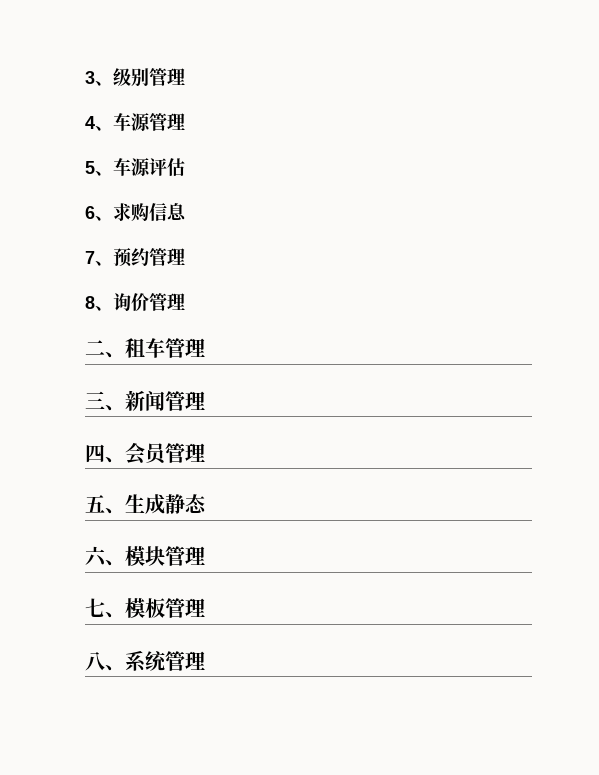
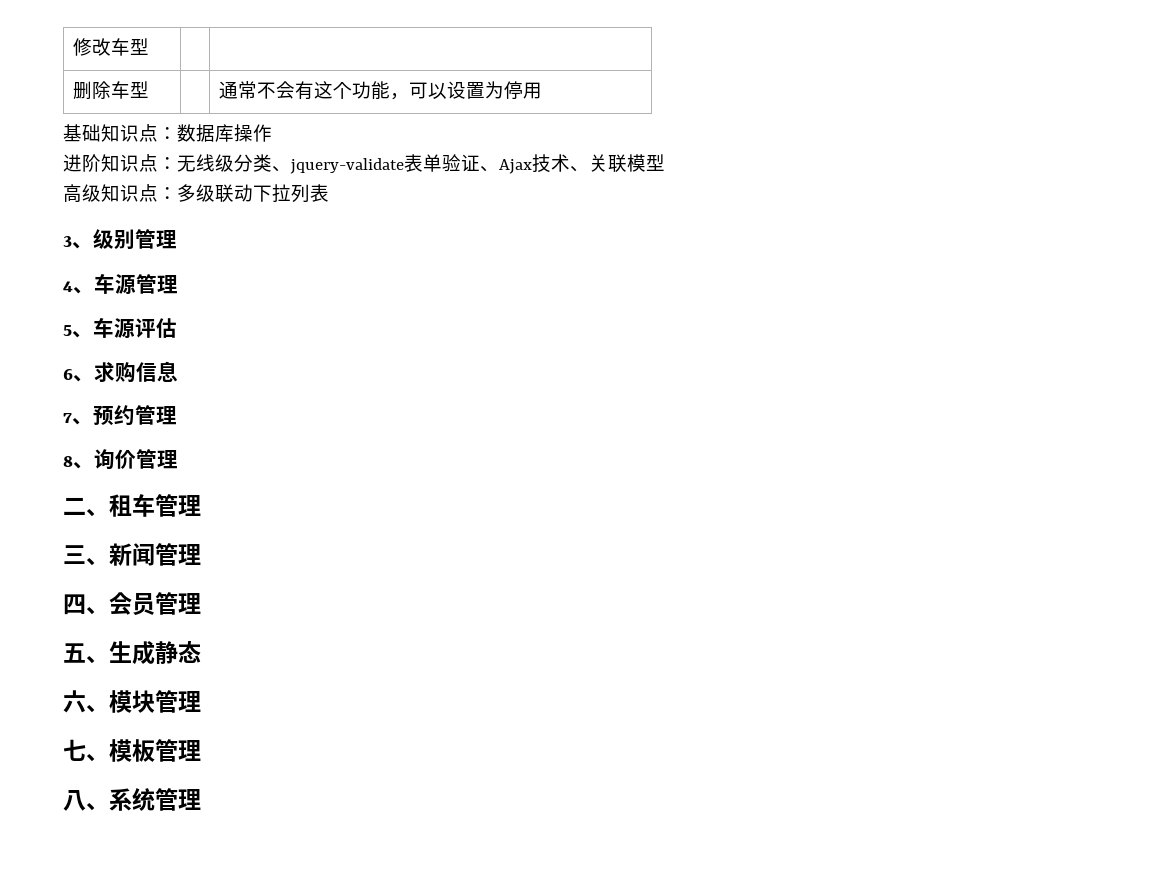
(85, 77) none -> [73,38,150,56] [73,81,150,100] [219,81,543,100] [63,124,272,142] [63,154,665,174] [63,184,329,203] 修改车型 | | // 删除车型 | | 通常不会有这个功能，可以设置为停用 // 基础知识点：数据库操作 // 进阶知识点：无线级分类、jquery-validate表单验证、Ajax技术、关联模型 // 高级知识点：多级联动下拉列表 //

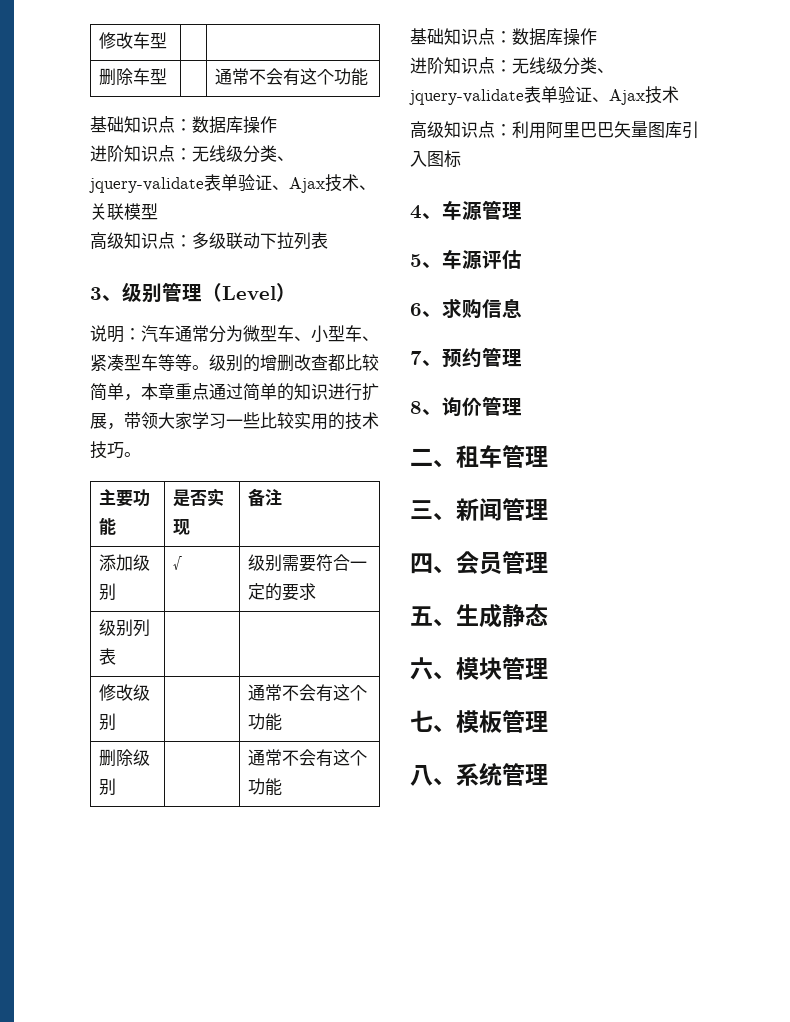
[390,81,543,100] ，可以设置为停用 -> (368, 77) none
(177, 239) none -> [202,283,296,302] [90,325,379,343] [90,354,379,372] [90,383,379,401] [90,412,379,430] [90,441,141,459] [98,489,150,507] [98,517,116,535] [172,488,224,507] [172,519,190,535] [247,488,282,507] [98,554,150,571] [98,583,116,601] [172,556,182,570] [247,554,367,572] [247,583,316,601] [98,619,150,637] [98,648,116,665] [98,684,150,701] [98,713,116,731] [247,684,367,702] [247,713,282,731] [98,749,150,767] [98,778,116,796] [247,749,367,767] [247,778,282,796] [410,28,597,46] [410,57,614,75] [409,86,679,105] [410,121,699,139] [410,150,461,168] （Level） // 说明：汽车通常分为微型车、小型车、紧凑型车等等。级别的增删改查都比较简单，本章重点通过简单的知识进行扩展，带领大家学习一些比较实用的技术技巧。 // 主要功能 | 是否实现 | 备注 // 添加级别 | √ | 级别需要符合一定的要求 // 级别列表 | | // 修改级别 | | 通常不会有这个功能 // 删除级别 | | 通常不会有这个功能 // 基础知识点：数据库操作 // 进阶知识点：无线级分类、jquery-validate表单验证、Ajax技术 // 高级知识点：利用阿里巴巴矢量图库引入图标

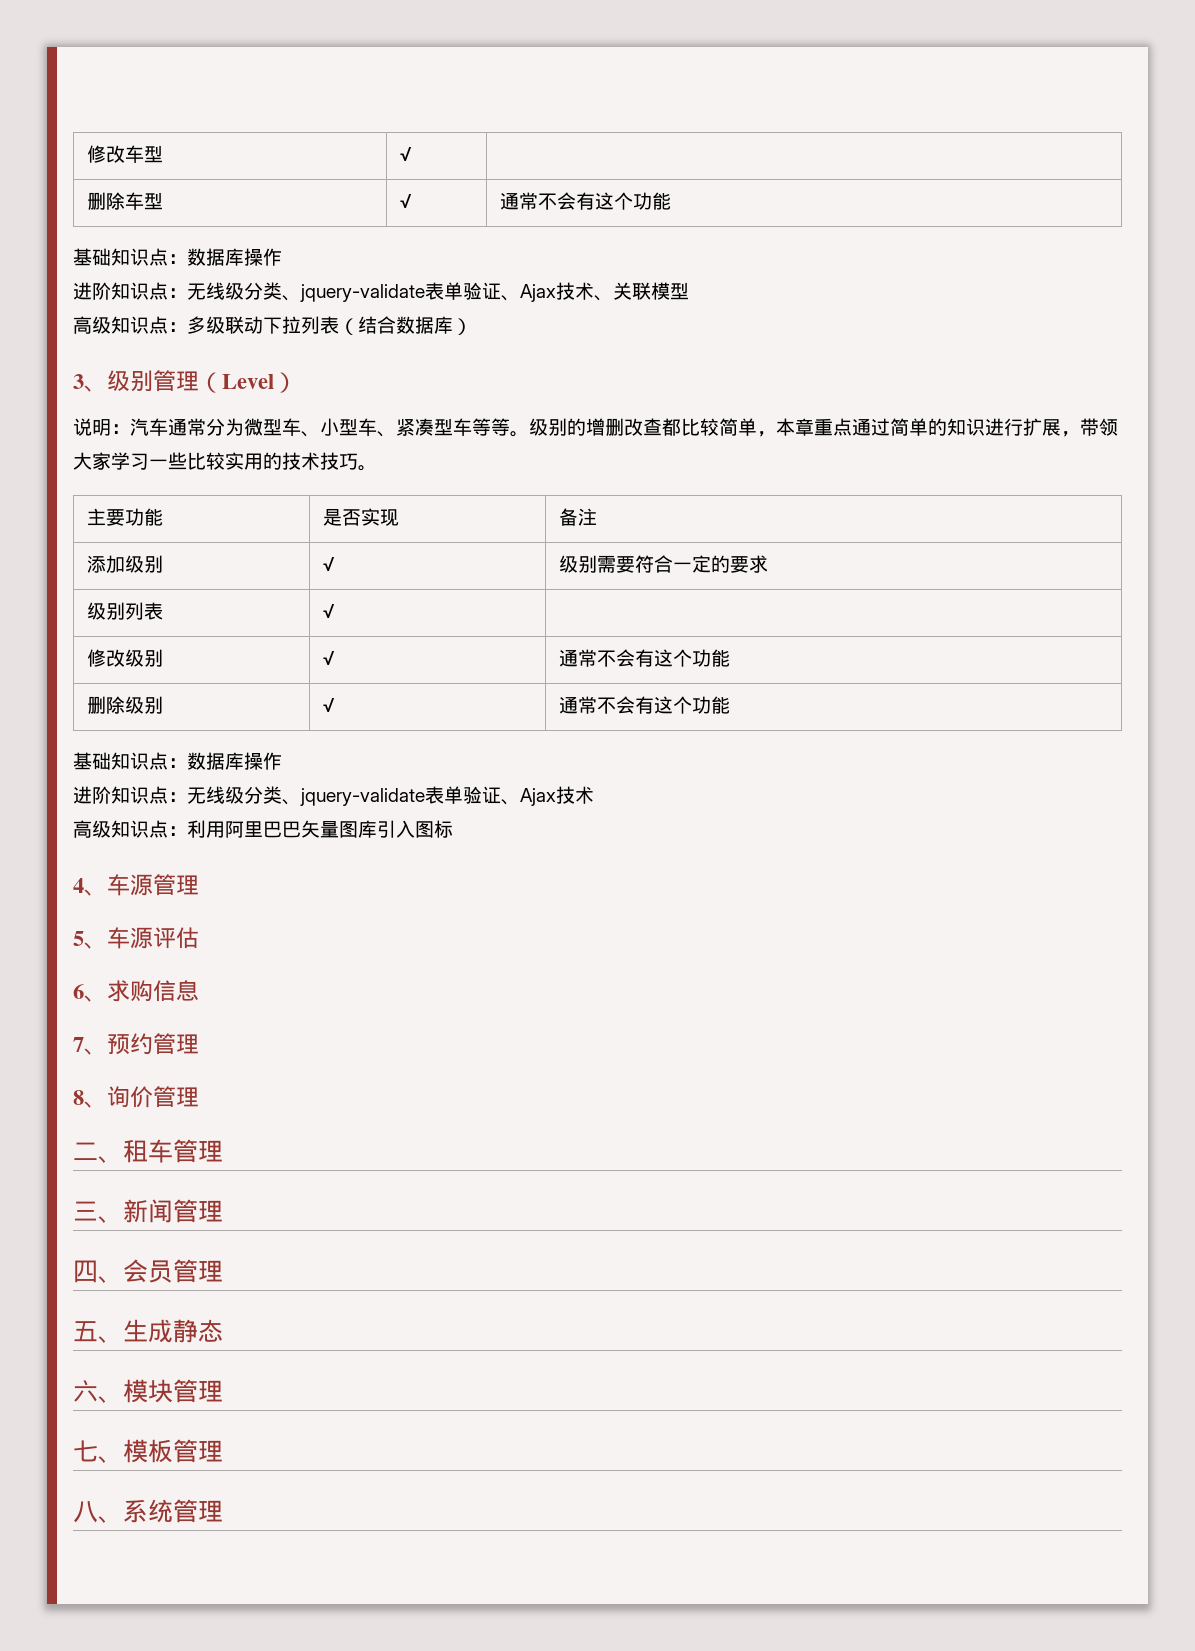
(167, 40) none -> [399,147,412,161] √
(167, 76) none -> [399,194,412,208] √
(328, 240) none -> [339,316,472,335] （结合数据库）
(116, 656) none -> [322,604,335,618] √
(116, 722) none -> [322,651,335,665] √
(116, 787) none -> [322,698,335,712] √

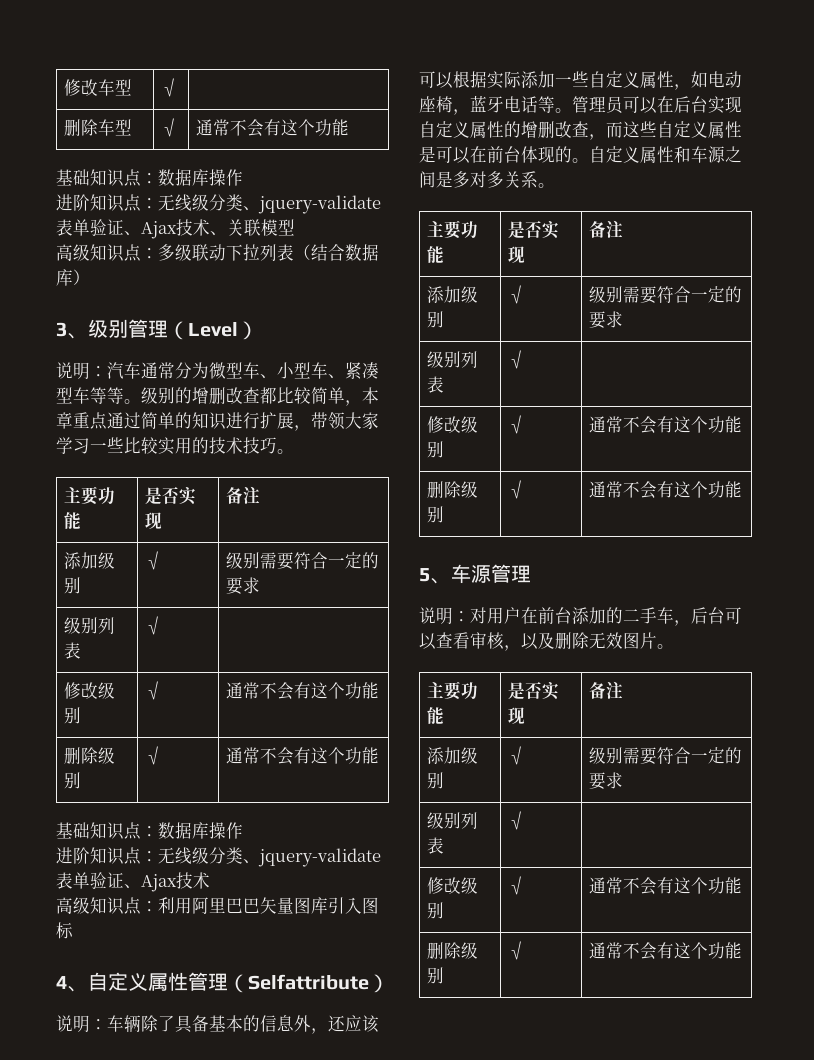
[107,874,199,896] [73,927,199,949] [73,980,199,1002] [73,1033,199,1055] [73,1086,199,1108] [73,1139,223,1163] [73,1199,223,1223] [73,1259,223,1283] [73,1319,223,1343] [73,1379,223,1403] [73,1439,223,1463] [73,1499,223,1523] 车源管理 // 5、车源评估 // 6、求购信息 // 7、预约管理 // 8、询价管理 // 二、租车管理 // 三、新闻管理 // 四、会员管理 // 五、生成静态 // 六、模块管理 // 七、模板管理 // 八、系统管理 -> [88,972,389,993] [56,1015,379,1034] [419,71,742,90] [419,95,742,115] [419,121,742,140] [419,146,742,164] [419,171,555,188] [427,220,479,239] [427,246,445,263] [508,220,560,239] [508,246,526,263] [589,220,624,238] [427,286,479,303] [427,311,445,328] [508,285,526,304] [589,286,743,304] [589,311,624,329] [427,351,479,368] [427,376,445,393] [508,350,526,369] [427,416,479,433] [427,441,445,458] [508,415,526,434] [589,416,743,434] [427,481,479,498] [427,506,445,523] [508,480,526,499] [589,481,743,499] [419,564,531,584] [419,607,742,626] [419,632,674,651] [427,681,479,700] [427,707,445,724] [508,681,560,700] [508,707,526,724] [589,681,624,699] [427,747,479,764] [427,772,445,789] [508,746,526,765] [589,747,743,765] [589,772,624,790] [427,812,479,829] [427,837,445,854] [508,811,526,830] [427,877,479,894] [427,902,445,919] [508,876,526,895] [589,877,743,895] [427,942,479,959] [427,967,445,984] [508,941,526,960] [589,942,743,960] 自定义属性管理（Selfattribute） // 说明：车辆除了具备基本的信息外，还应该可以根据实际添加一些自定义属性，如电动座椅，蓝牙电话等。管理员可以在后台实现自定义属性的增删改查，而这些自定义属性是可以在前台体现的。自定义属性和车源之间是多对多关系。 // 主要功能 | 是否实现 | 备注 // 添加级别 | √ | 级别需要符合一定的要求 // 级别列表 | √ | // 修改级别 | √ | 通常不会有这个功能 // 删除级别 | √ | 通常不会有这个功能 // 5、车源管理 // 说明：对用户在前台添加的二手车，后台可以查看审核，以及删除无效图片。 // 主要功能 | 是否实现 | 备注 // 添加级别 | √ | 级别需要符合一定的要求 // 级别列表 | √ | // 修改级别 | √ | 通常不会有这个功能 // 删除级别 | √ | 通常不会有这个功能

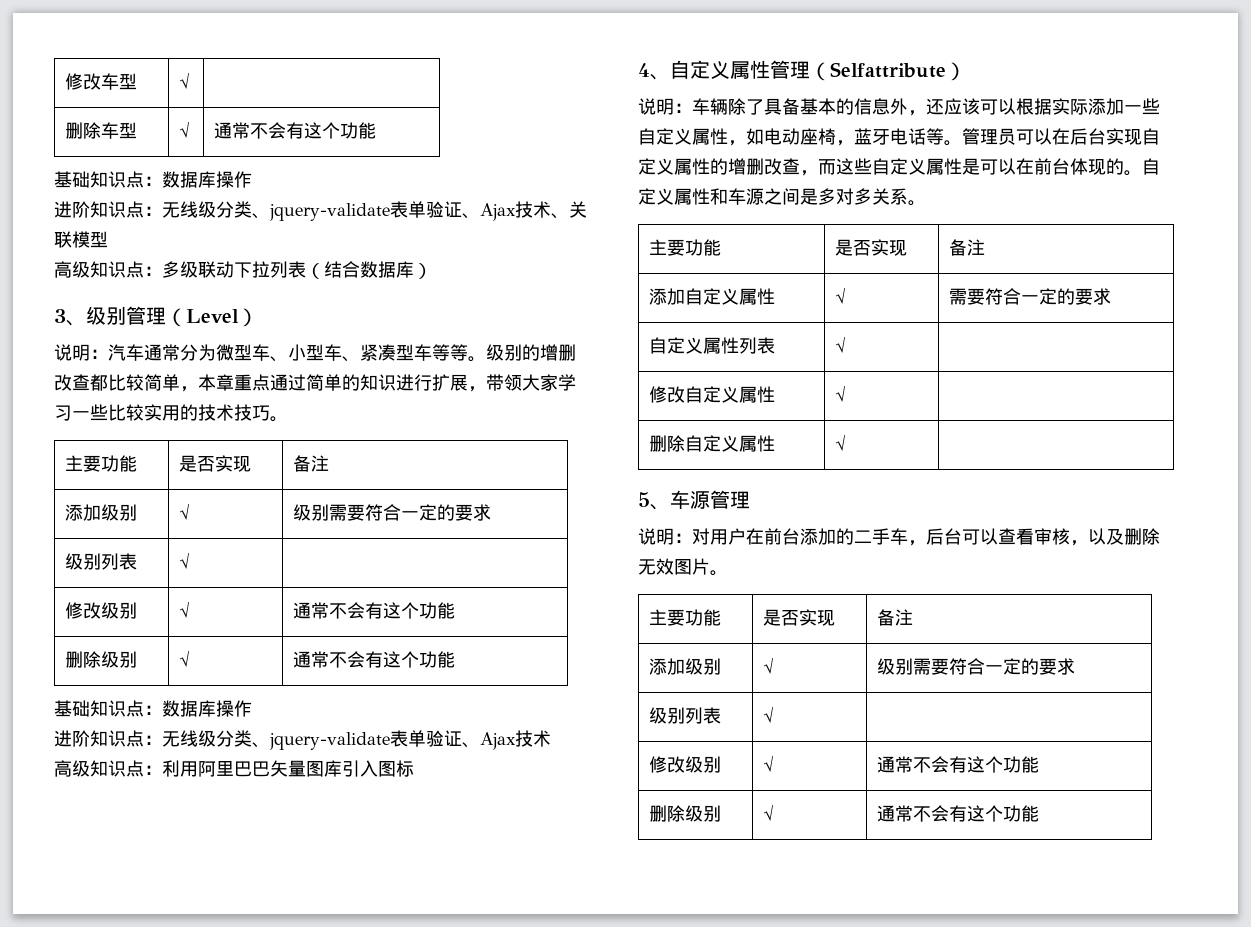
[461,286,479,303] [427,311,445,328] [508,285,526,304] [589,286,743,304] [589,311,624,329] [427,351,479,368] [427,376,445,393] [508,350,526,369] [427,416,479,433] [427,441,445,458] [508,415,526,434] [589,416,743,434] [427,481,479,498] [427,506,445,523] [508,480,526,499] [589,481,743,499] 级别 | √ | 级别需要符合一定的要求 // 级别列表 | √ | // 修改级别 | √ | 通常不会有这个功能 // 删除级别 | √ | 通常不会有这个功能 -> [685,288,776,305] [835,288,847,304] [949,288,1112,305] [649,337,776,354] [835,337,847,353] [649,386,776,403] [835,386,847,402] [649,435,776,452] [835,435,847,451] 自定义属性 | √ | 需要符合一定的要求 // 自定义属性列表 | √ | // 修改自定义属性 | √ | // 删除自定义属性 | √ |

